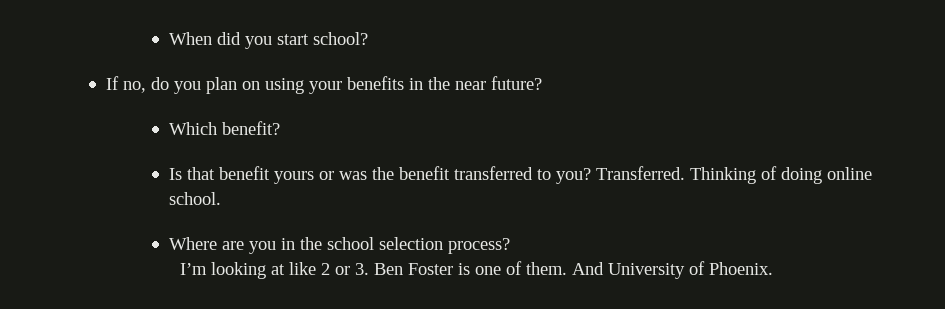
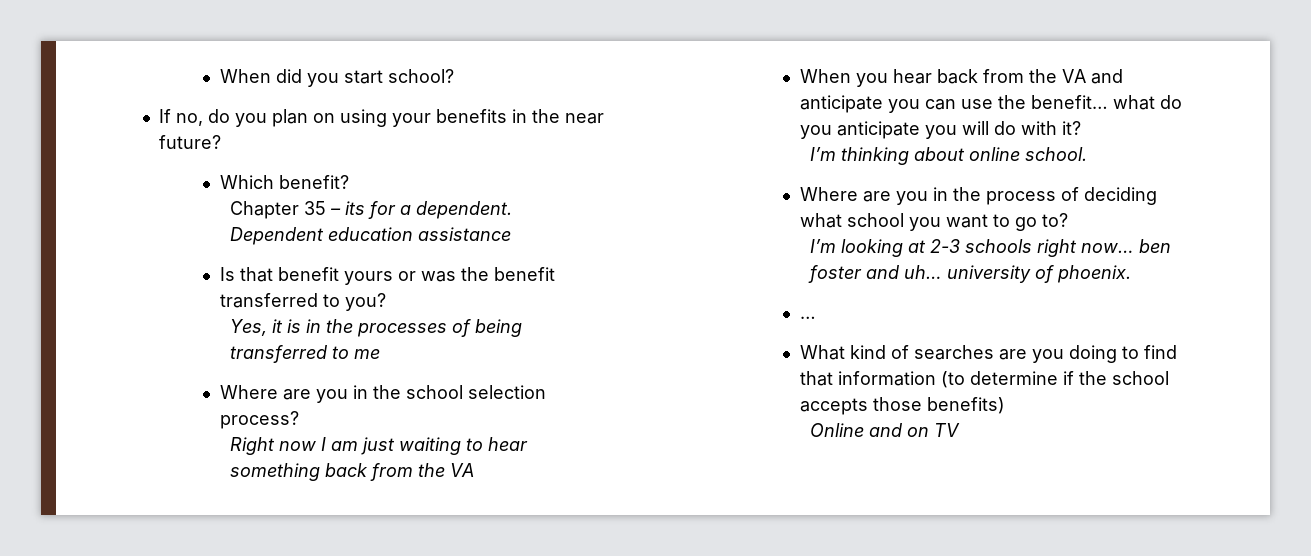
(281, 128) none -> [230,201,513,219] [230,227,512,245] // Chapter 35 – its for a dependent. Dependent education assistance
[596,166,873,184] [169,192,222,205] Transferred. Thinking of doing online school. -> [230,319,523,337] [230,345,381,363] // Yes, it is in the processes of being transferred to me
[180,261,774,279] I’m looking at like 2 or 3. Ben Foster is one of them. And University of Phoenix. -> [230,437,529,455] [230,463,475,481] [799,69,1123,87] [799,95,1182,113] [799,121,1081,139] [810,147,1088,165] [799,187,1157,205] [799,213,1068,231] [810,239,1172,257] [808,265,1132,283] [799,316,816,319] [799,345,1177,363] [799,371,1169,388] [799,397,1005,415] [810,423,961,437] Right now I am just waiting to hear something back from the VA // When you hear back from the VA and anticipate you can use the benefit… what do you anticipate you will do with it? // I’m thinking about online school. // Where are you in the process of deciding what school you want to go to? // I’m looking at 2-3 schools right now… ben foster and uh… university of phoenix. // … // What kind of searches are you doing to find that information (to determine if the school accepts those benefits) // Online and on TV

